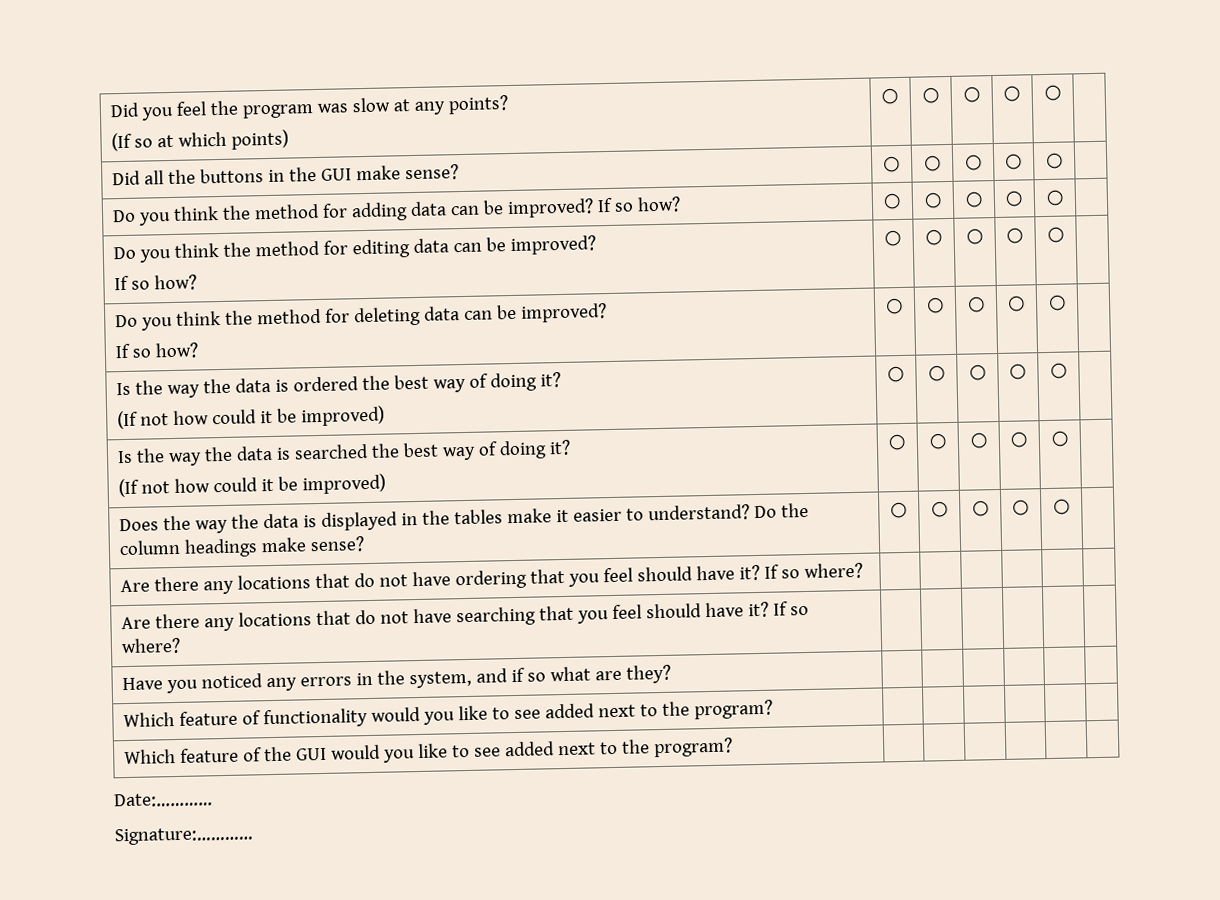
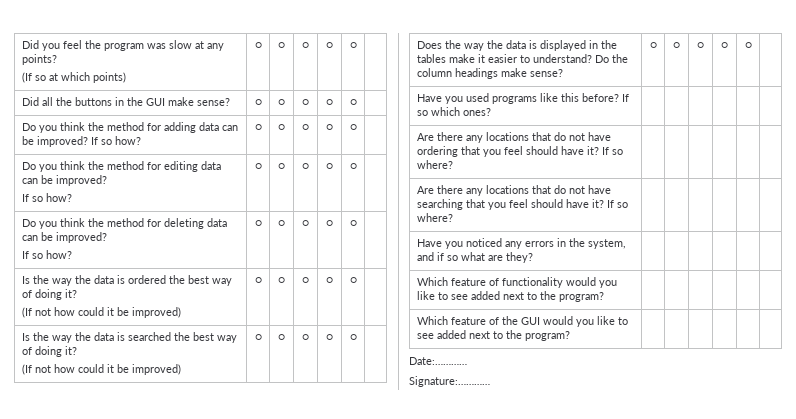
(1071, 506) none -> [416,93,629,104] [416,107,491,116] // Have you used programs like this before? If so which ones? | | | | | |

